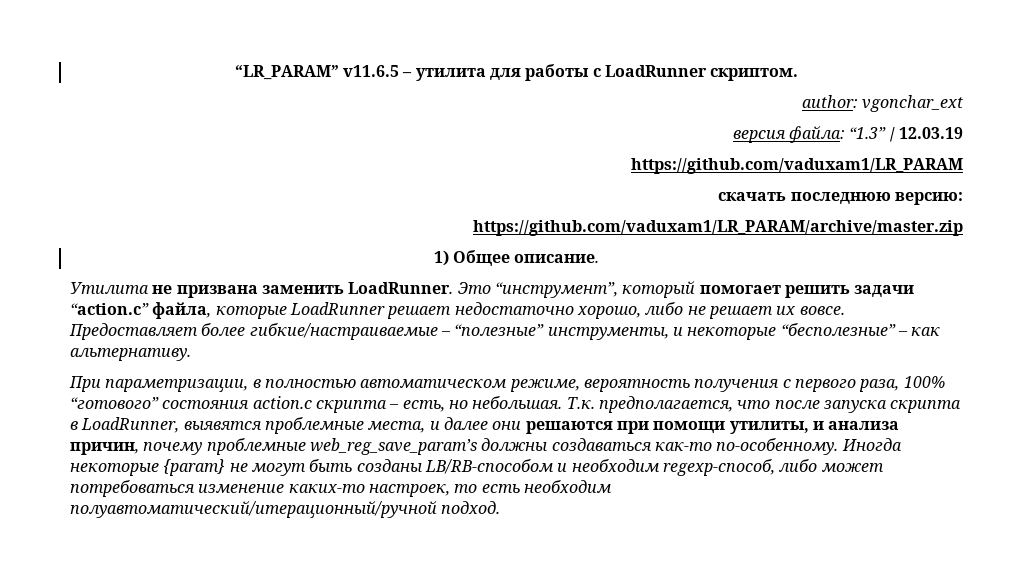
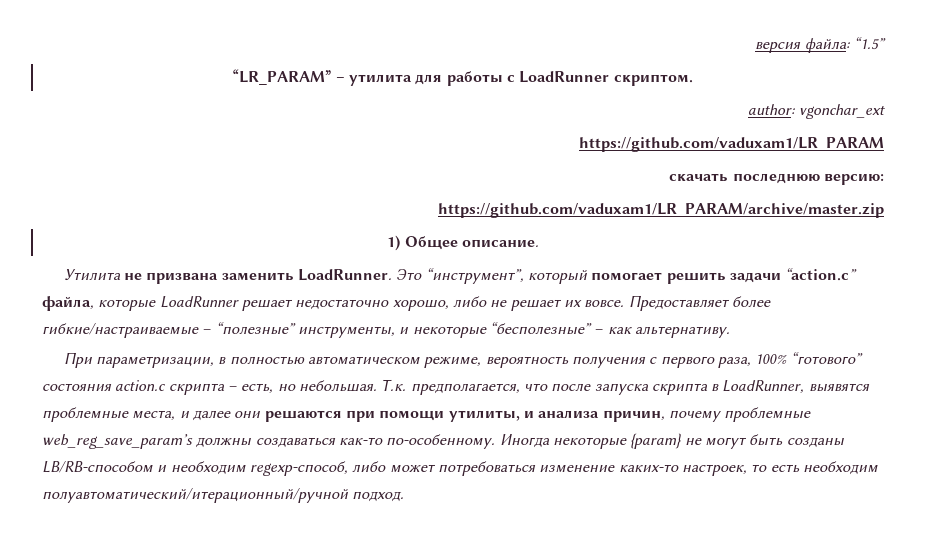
[234,64,400,80] “LR_PARAM” v11.6.5 -> [755,37,887,53] [233,69,332,85] версия файла: “1.5” // “LR_PARAM”
[732,126,964,143] // версия файла: “1.3” / 12.03.19 -> (886, 111) none

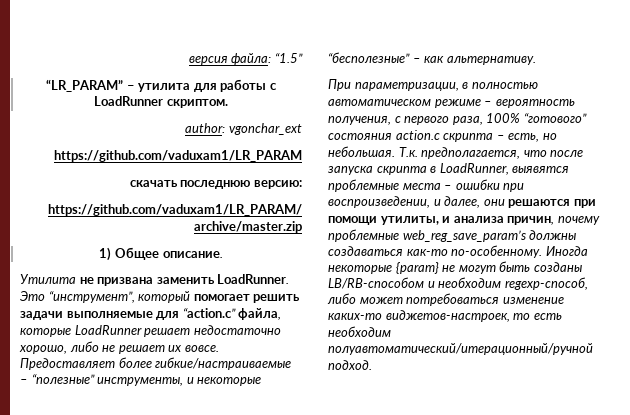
(782, 277) none -> [66,311,180,320] выполняемые для
[424,356,647,368] режиме, вероятность получения -> [434,99,575,108] [328,116,391,125] режиме – вероятность получения,
[132,410,231,421] места, и далее -> [402,179,525,192] [328,196,481,208] места – ошибки при воспроизведении, и далее,
[681,464,747,476] настроек, -> [385,310,510,322] виджетов-настроек,

